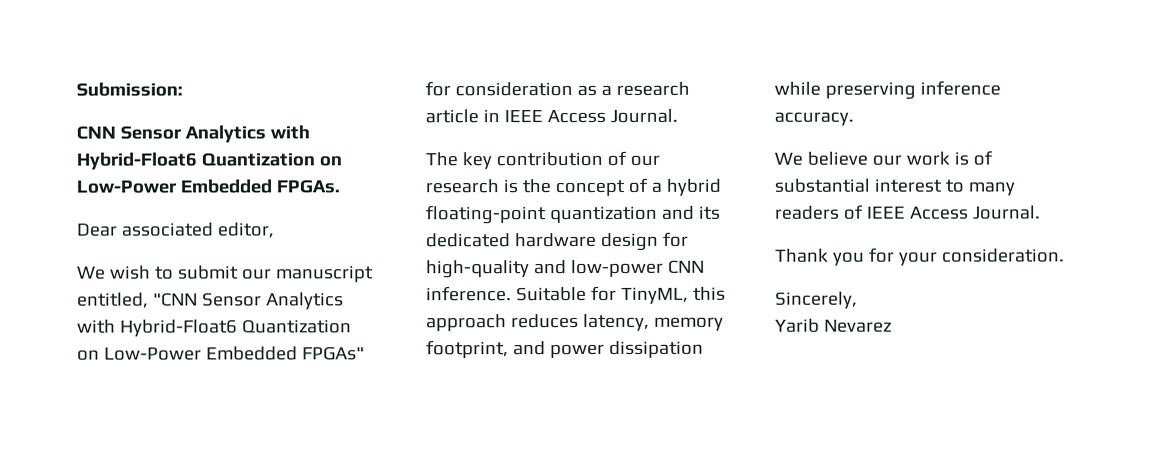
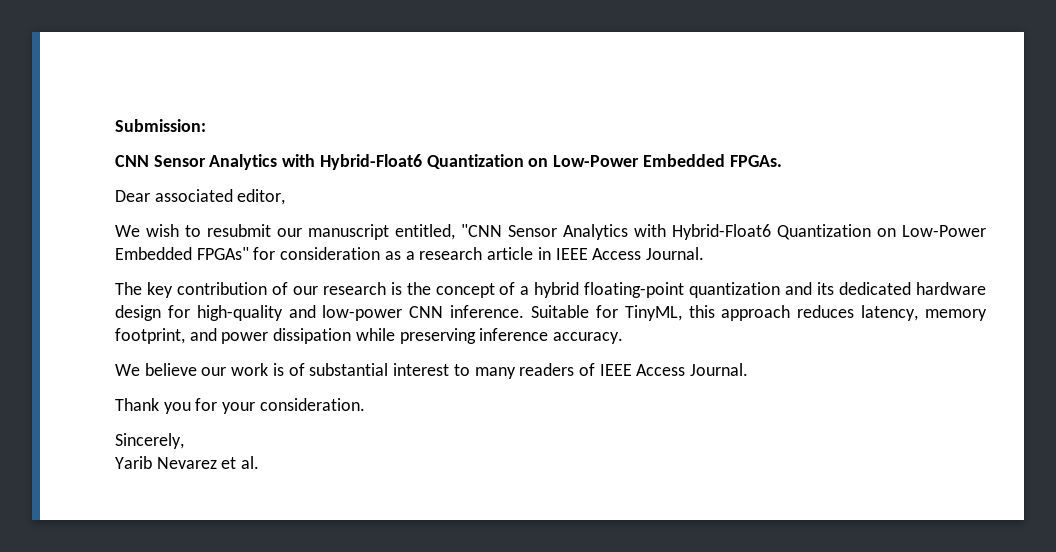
[177,265,239,280] submit -> [207,224,271,237] resubmit
(892, 326) none -> [221,456,260,469] et al.

